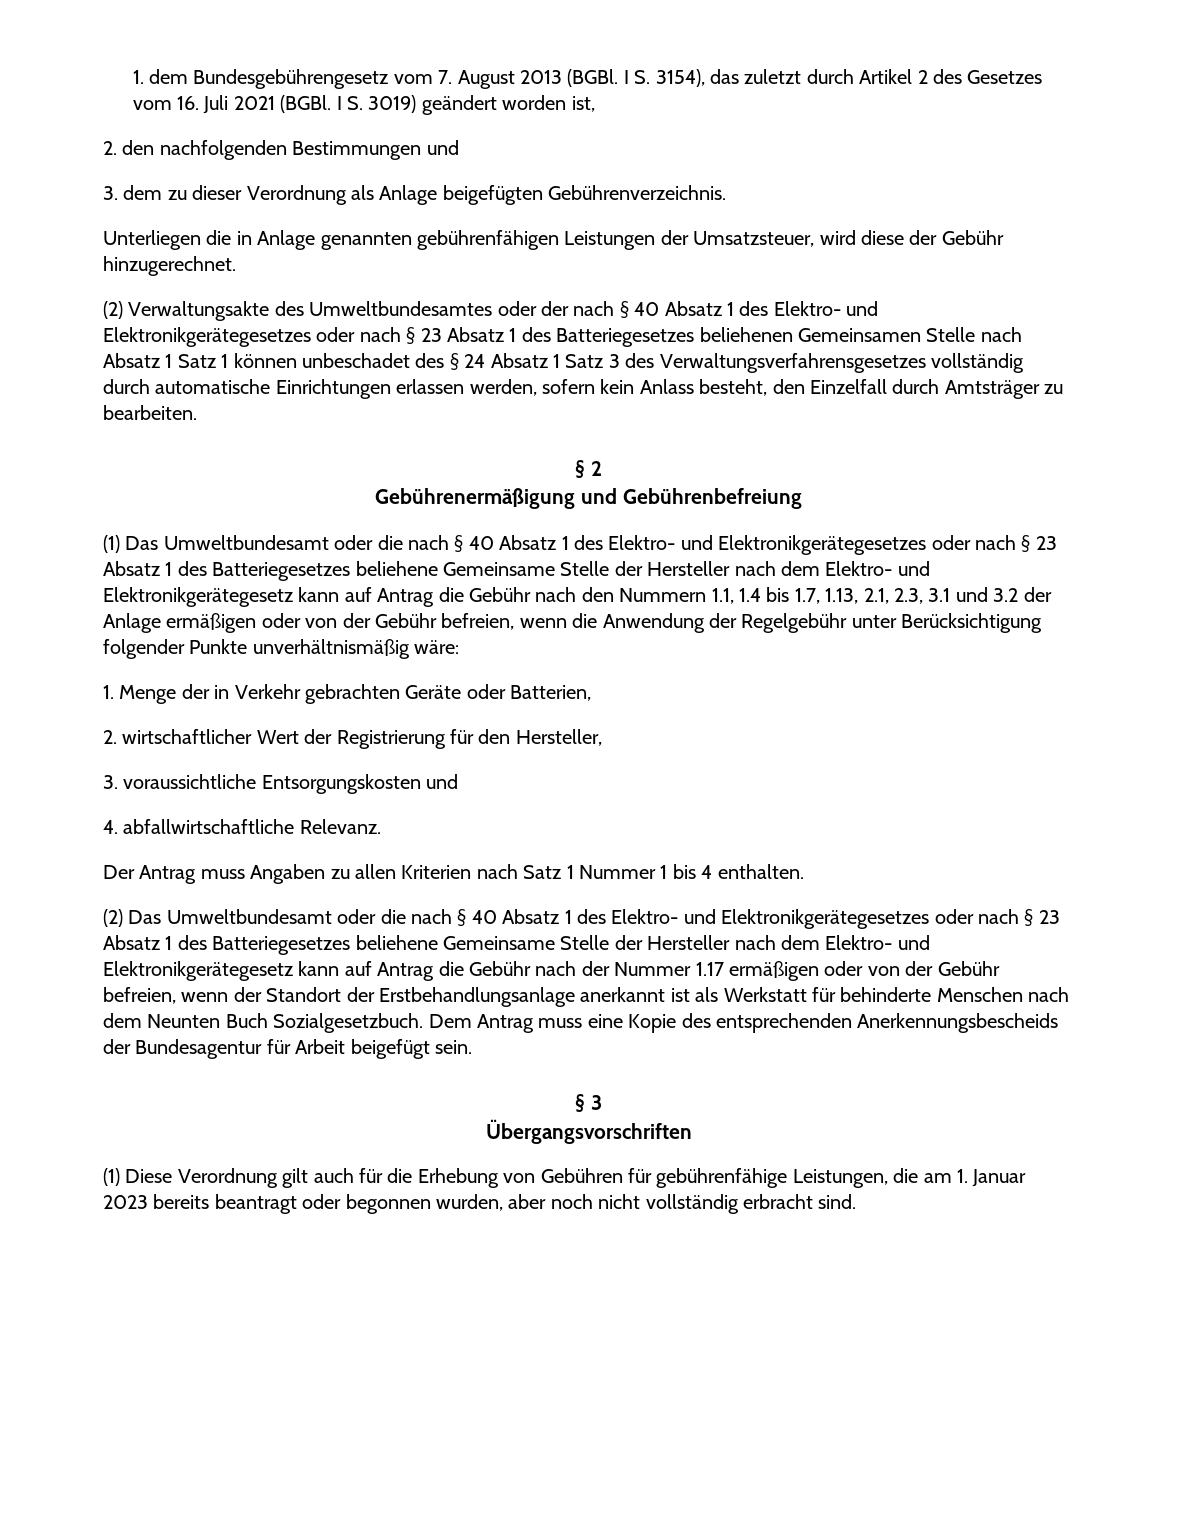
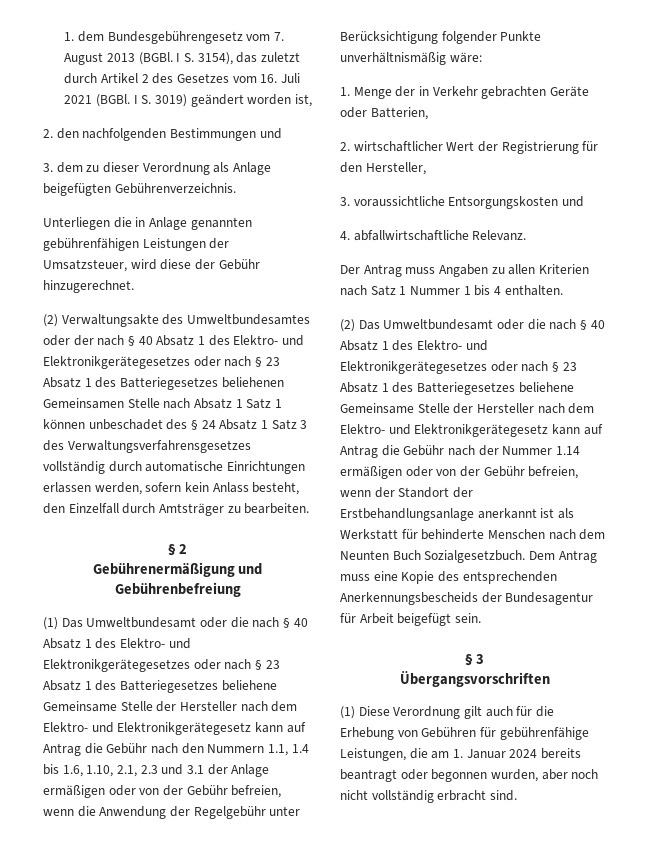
[794,587,1019,604] 1.7, 1.13, 2.1, 2.3, 3.1 und 3.2 -> [62,764,204,777] 1.6, 1.10, 2.1, 2.3 und 3.1
[695,962,724,976] 1.17 -> [555,446,580,455] 1.14
[103,1195,148,1209] 2023 -> [509,749,538,758] 2024

